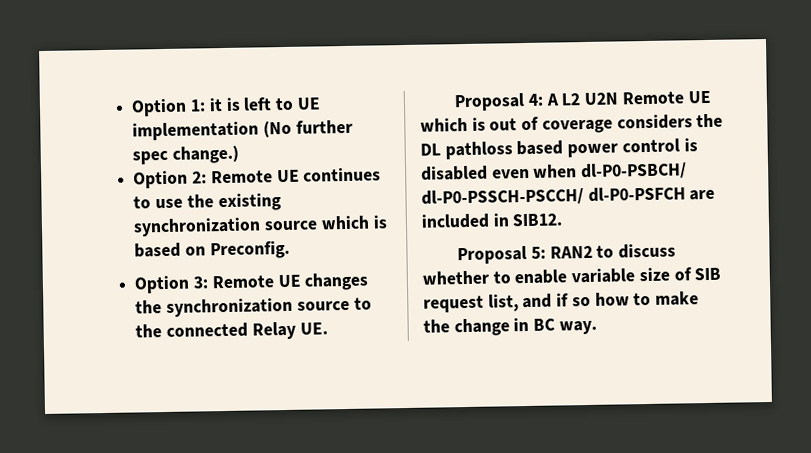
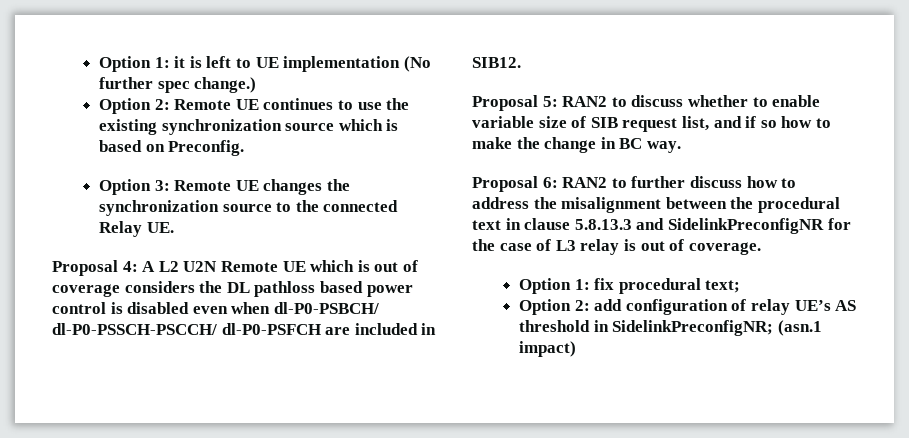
(597, 327) none -> [472,176,797,192] [472,197,840,213] [472,218,851,234] [472,239,761,255] [519,278,741,294] [519,299,857,315] [519,320,822,336] [519,341,577,357] // Proposal 6: RAN2 to further discuss how to address the misalignment between the procedural text in clause 5.8.13.3 and SidelinkPreconfigNR for the case of L3 relay is out of coverage. // Option 1: fix procedural text; // Option 2: add configuration of relay UE’s AS threshold in SidelinkPreconfigNR; (asn.1 impact)

